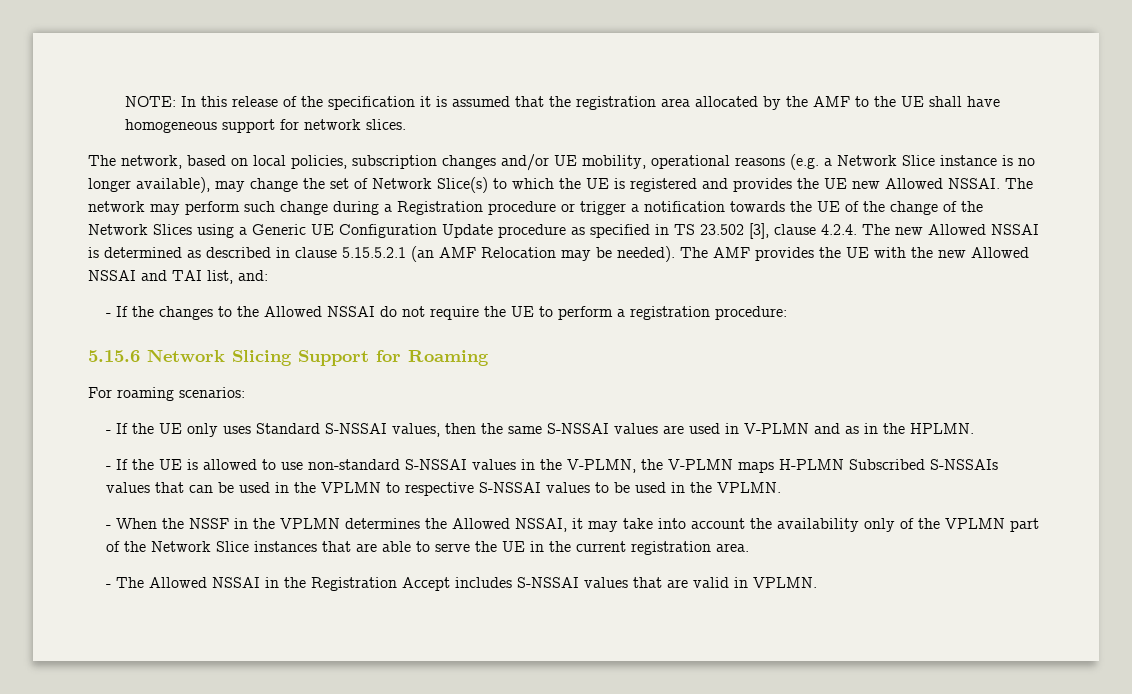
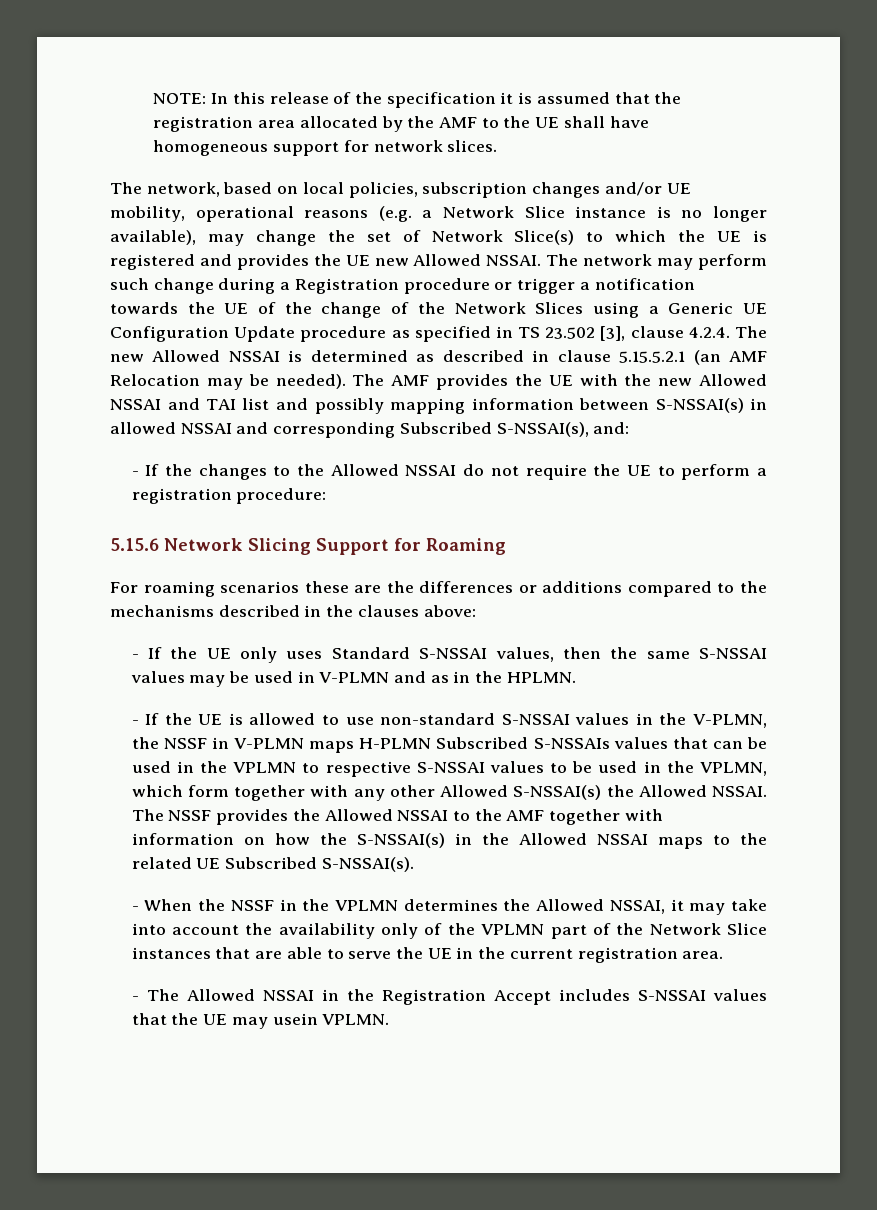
[207,270,233,284] list, -> [242,398,767,414] [110,422,589,438] list and possibly mapping information between S-NSSAI(s) in allowed NSSAI and corresponding Subscribed S-NSSAI(s),
[179,387,245,398] scenarios: -> [220,581,767,597] [110,605,476,617] scenarios these are the differences or additions compared to the mechanisms described in the clauses above:
[663,425,685,434] are -> [189,671,250,687] may be
(664, 464) none -> [163,737,229,749] NSSF in
[717,482,782,493] VPLMN. -> [700,762,768,776] [131,785,768,801] [131,809,663,825] [131,833,767,849] [131,857,414,872] VPLMN, which form together with any other Allowed S-NSSAI(s) the Allowed NSSAI. The NSSF provides the Allowed NSSAI to the AMF together with information on how the S-NSSAI(s) in the Allowed NSSAI maps to the related UE Subscribed S-NSSAI(s).
[667,577,749,588] are valid in -> [171,1013,318,1029] the UE may usein

